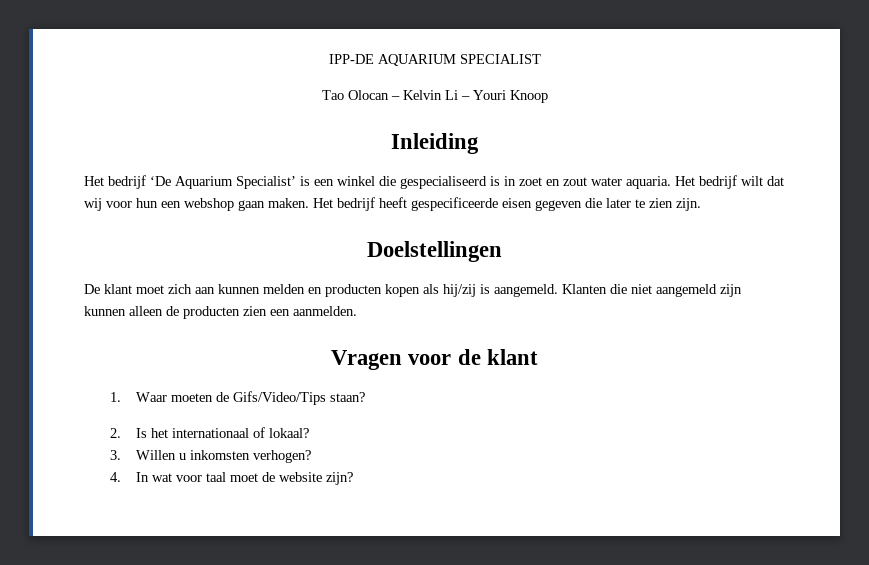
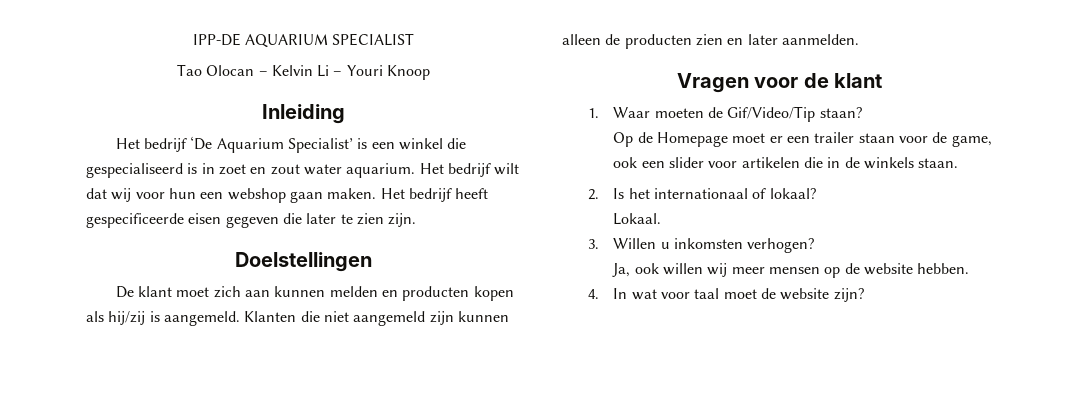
[626,176,671,189] aquaria. -> [346,163,416,178] aquarium.
[270,309,290,316] een -> [727,34,778,45] en later
[233,391,327,405] Gifs/Video/Tips -> [727,106,816,122] Gif/Video/Tip
(366, 397) none -> [613,132,992,147] [613,157,959,169] // Op de Homepage moet er een trailer staan voor de game, ook een slider voor artikelen die in de winkels staan.
(310, 433) none -> [613,213,662,225] // Lokaal.
(312, 456) none -> [612,263,970,278] // Ja, ook willen wij meer mensen op de website hebben.

